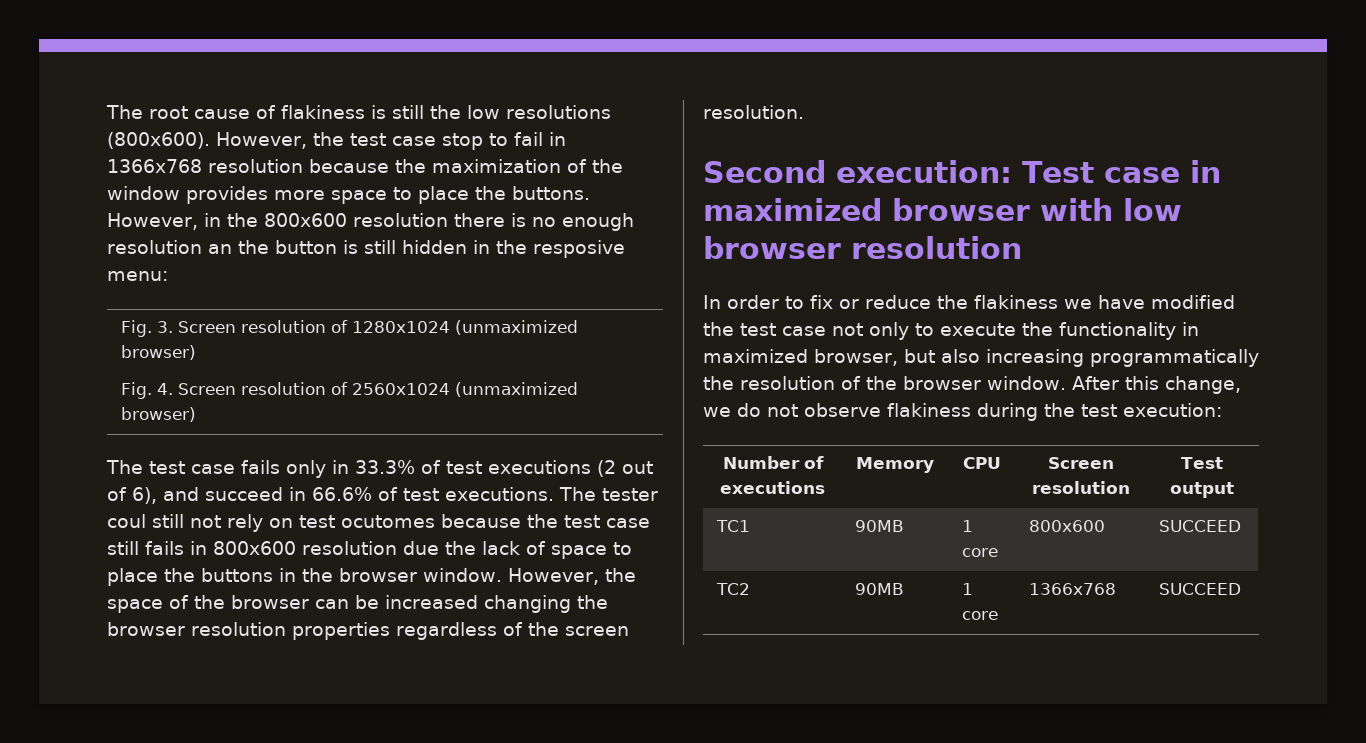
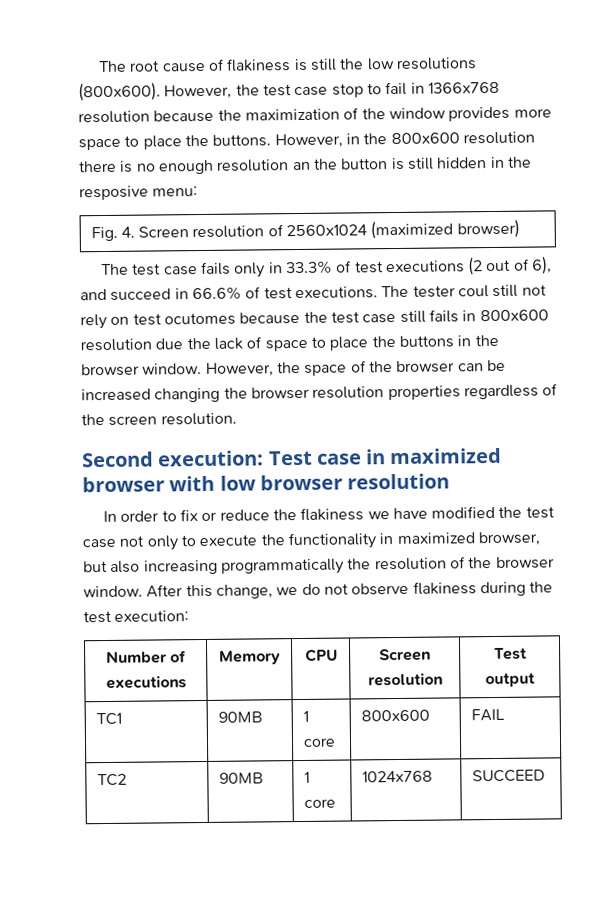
[156,320,578,335] [120,345,196,360] [120,382,152,399] 3. Screen resolution of 1280x1024 (unmaximized browser) // Fig. -> (118, 234) none
[454,382,578,397] (unmaximized -> [370,220,454,240] (maximized
[1158,520,1241,532] SUCCEED -> [470,708,505,722] FAIL
[1028,583,1116,595] 1366x768 -> [361,770,433,783] 1024x768

